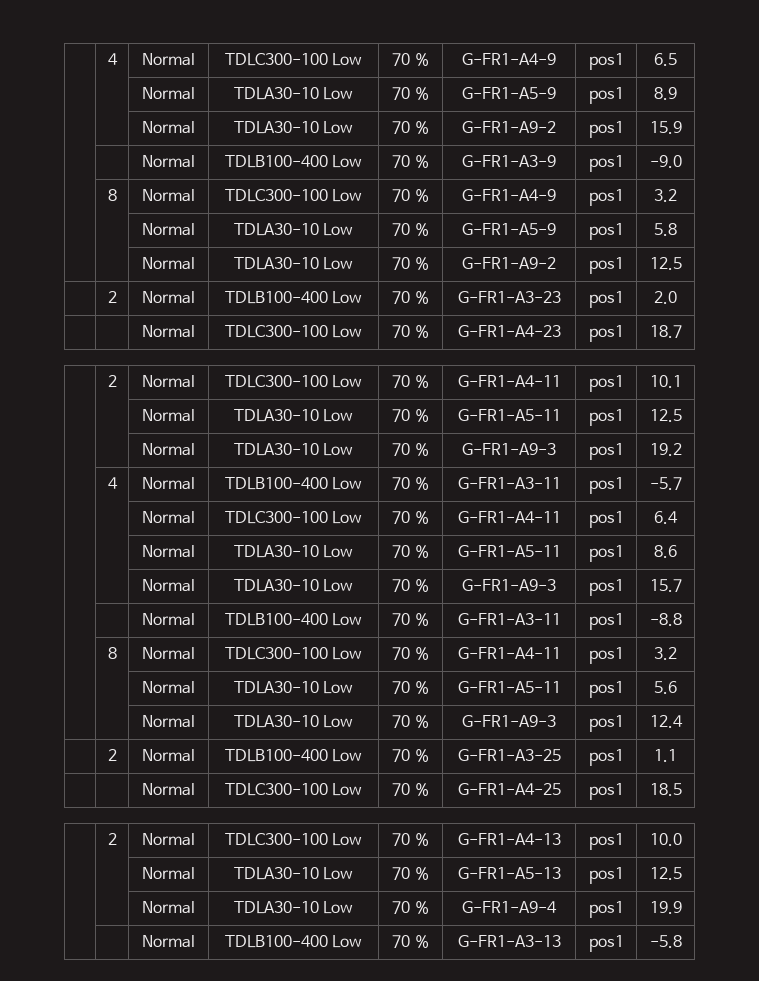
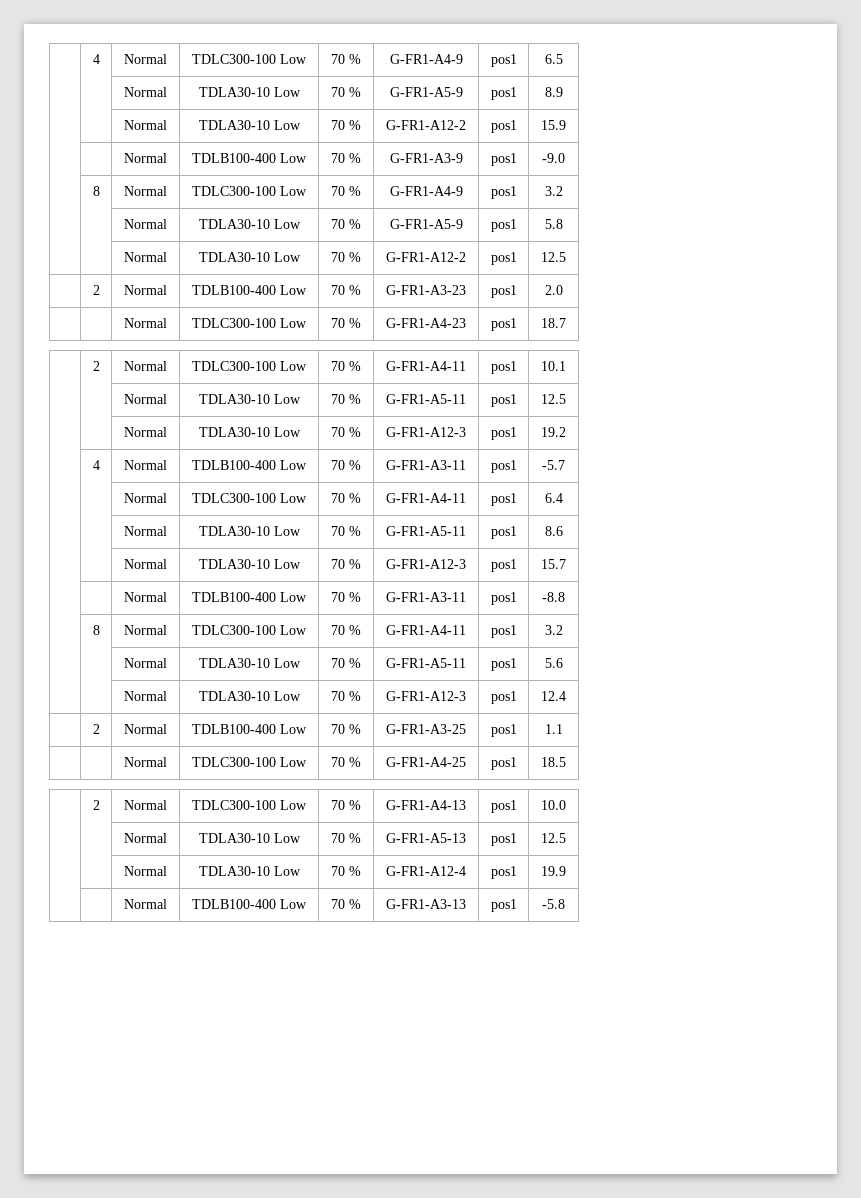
[462,121,556,133] G-FR1-A9-2 -> [386,120,466,130] G-FR1-A12-2
[462,257,556,269] G-FR1-A9-2 -> [386,252,466,262] G-FR1-A12-2
[462,443,556,455] G-FR1-A9-3 -> [386,427,466,437] G-FR1-A12-3
[462,579,556,591] G-FR1-A9-3 -> [386,559,466,569] G-FR1-A12-3
[462,715,556,727] G-FR1-A9-3 -> [386,691,466,701] G-FR1-A12-3
[462,901,557,913] G-FR1-A9-4 -> [386,866,466,876] G-FR1-A12-4

